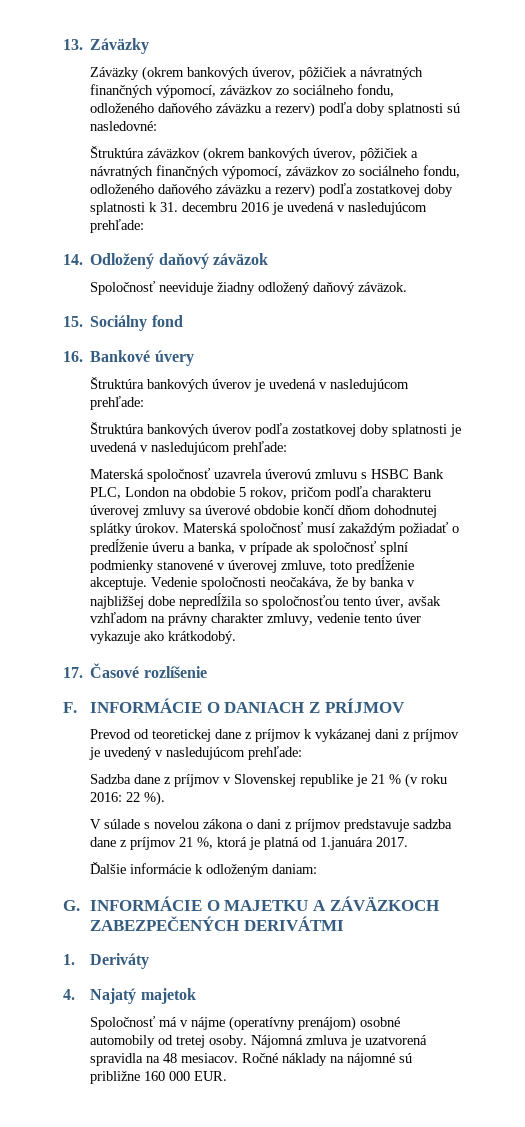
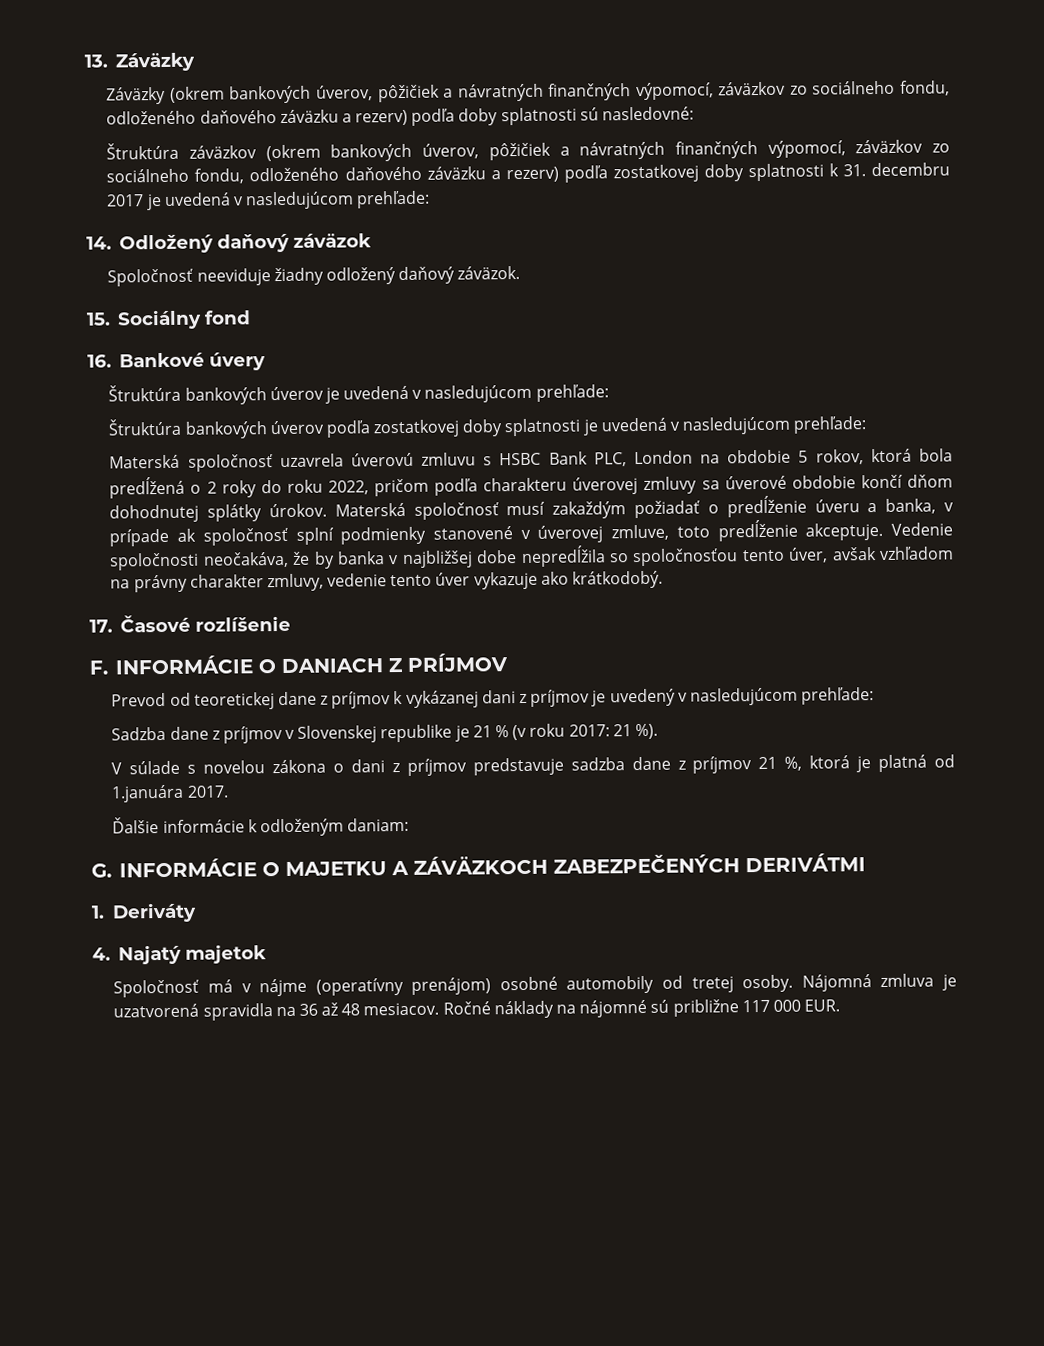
[241,202,270,212] 2016 -> [106,194,145,207] 2017
(288, 493) none -> [870,448,953,463] [109,476,369,499] ktorá bola predĺžená o 2 roky do roku 2022,
[90,792,141,802] 2016: 22 -> [568,724,632,737] 2017: 21
(161, 1059) none -> [298,1002,339,1016] 36 až
[144,1071,166,1081] 160 -> [741,999,770,1013] 117

